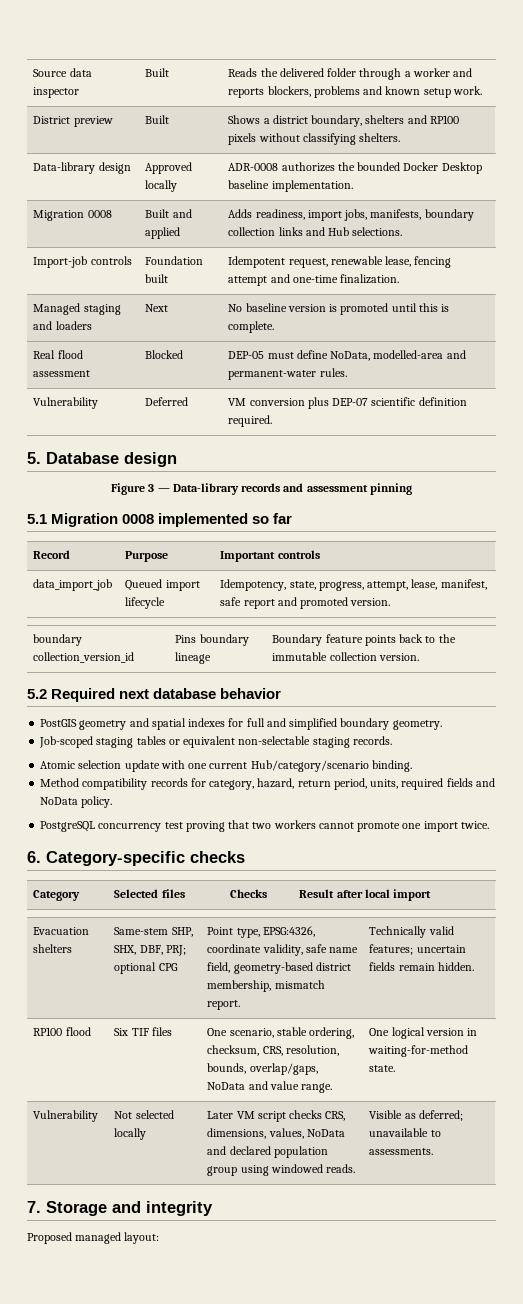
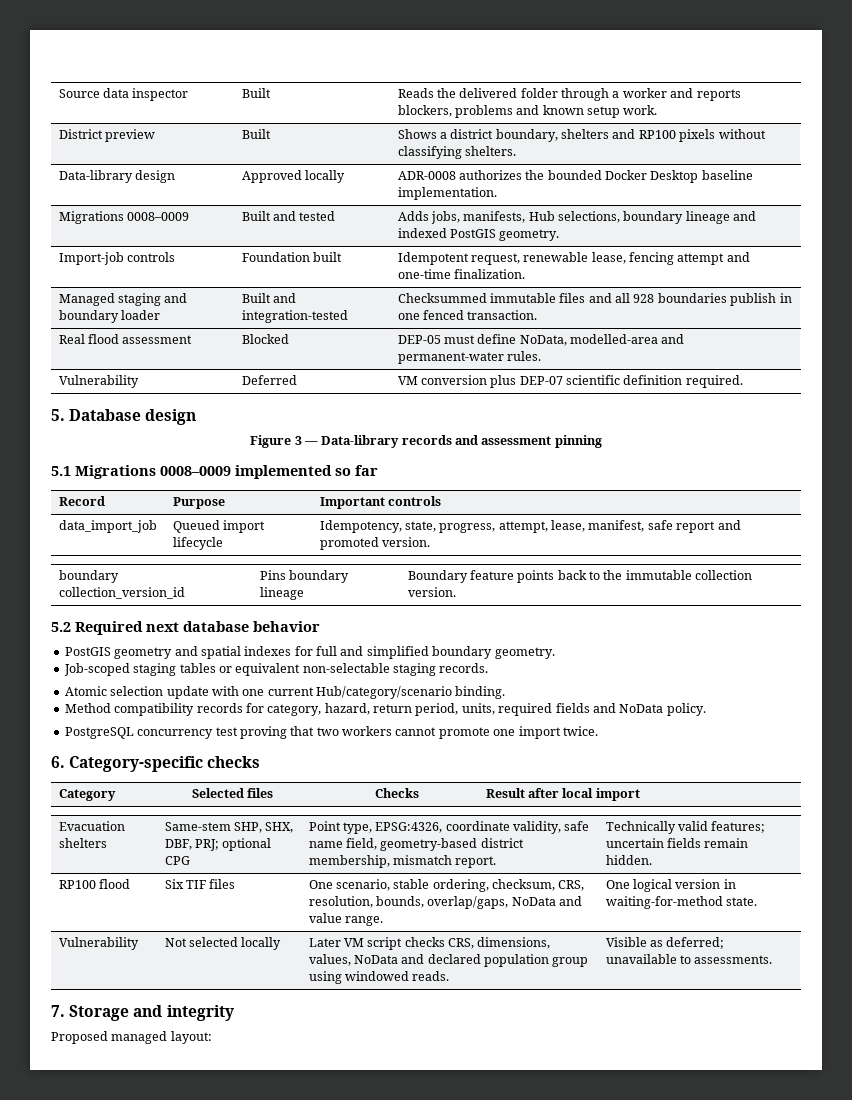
[33,210,112,221] [145,209,192,218] [145,227,181,239] Migration 0008 | Built and applied -> [58,211,189,224] [241,211,336,221] Migrations 0008–0009 | Built and tested
[255,209,474,221] [228,227,403,236] readiness, import jobs, manifests, boundary collection links and Hub selections. -> [430,211,757,224] [397,228,560,241] jobs, manifests, Hub selections, boundary lineage and indexed PostGIS geometry.
[55,321,92,330] [145,304,169,312] [228,303,450,315] [228,321,275,333] loaders | Next | No baseline version is promoted until this is complete. -> [58,310,160,323] [241,293,296,303] [241,310,348,323] [397,293,792,306] [397,310,538,320] boundary loader | Built and integration-tested | Checksummed immutable files and all 928 boundaries publish in one fenced transaction.
[51,513,155,527] Migration 0008 -> [75,465,231,479] Migrations 0008–0009

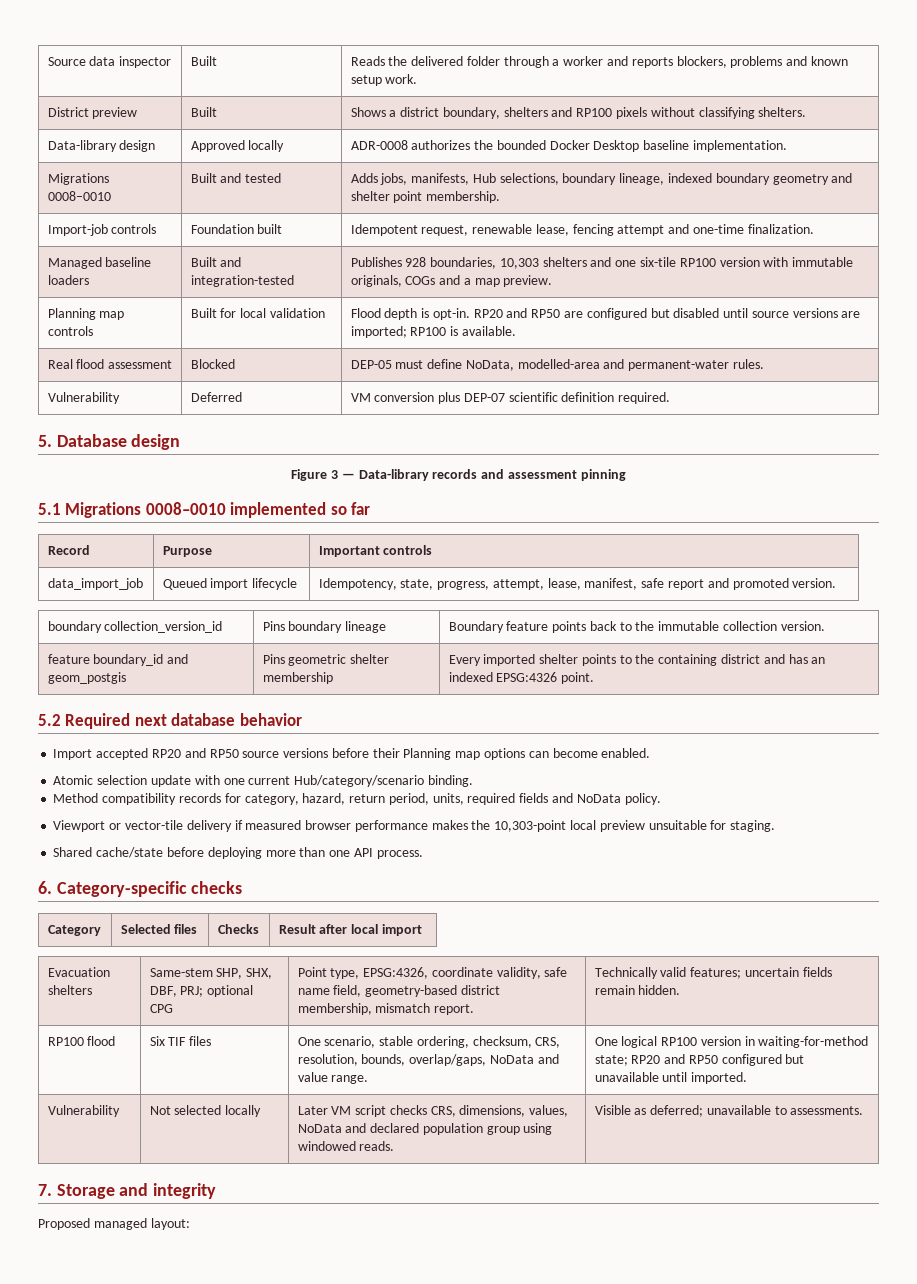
[126,212,189,221] 0008–0009 -> [47,191,111,201] 0008–0010
[685,211,757,224] [397,228,560,241] lineage and indexed PostGIS geometry. -> [619,173,853,185] [350,191,501,203] lineage, indexed boundary geometry and shelter point membership.
[117,293,188,306] [58,310,160,323] staging and boundary loader -> [105,257,152,267] [47,275,89,285] baseline loaders
[397,293,792,306] [397,310,538,320] Checksummed immutable files and all 928 boundaries publish in one fenced transaction. -> [350,257,854,269] [350,275,553,287] [47,308,125,320] [47,326,93,336] [190,308,325,318] [350,308,861,320] [350,326,516,338] Publishes 928 boundaries, 10,303 shelters and one six-tile RP100 version with immutable originals, COGs and a map preview. // Planning map controls | Built for local validation | Flood depth is opt-in. RP20 and RP50 are configured but disabled until source versions are imported; RP100 is available.
[160,466,231,476] 0008–0009 -> [145,502,226,515] 0008–0010
(456, 592) none -> [47,654,189,666] [47,672,126,684] [262,654,390,666] [262,672,333,684] [448,654,826,666] [448,672,595,684] // feature boundary_id and geom_postgis | Pins geometric shelter membership | Every imported shelter points to the containing district and has an indexed EPSG:4326 point.
[64,646,555,659] [63,663,489,676] PostGIS geometry and spatial indexes for full and simplified boundary geometry. // Job-scoped staging tables or equivalent non-selectable staging records. -> [53,748,651,760] Import accepted RP20 and RP50 source versions before their Planning map options can become enabled.
[64,726,598,739] PostgreSQL concurrency test proving that two workers cannot promote one import twice. -> [53,820,776,832] [53,847,423,859] Viewport or vector-tile delivery if measured browser performance makes the 10,303-point local preview unsuitable for staging. // Shared cache/state before deploying more than one API process.
(672, 885) none -> [661,1037,698,1046] RP100
[725,897,757,906] state. -> [594,1054,805,1066] [594,1072,748,1084] state; RP20 and RP50 configured but unavailable until imported.

